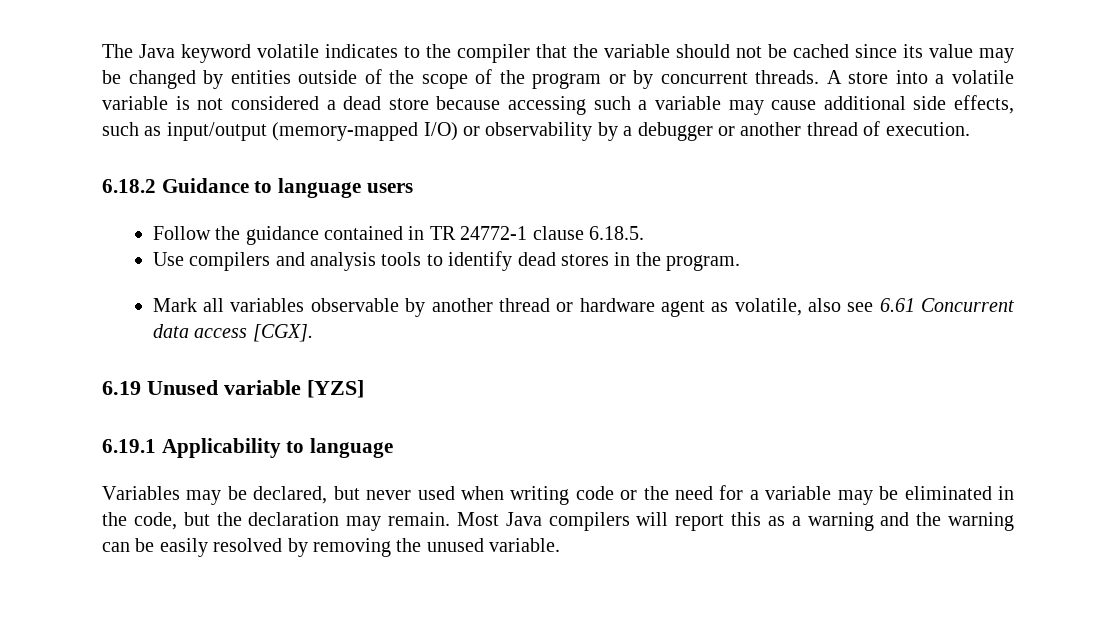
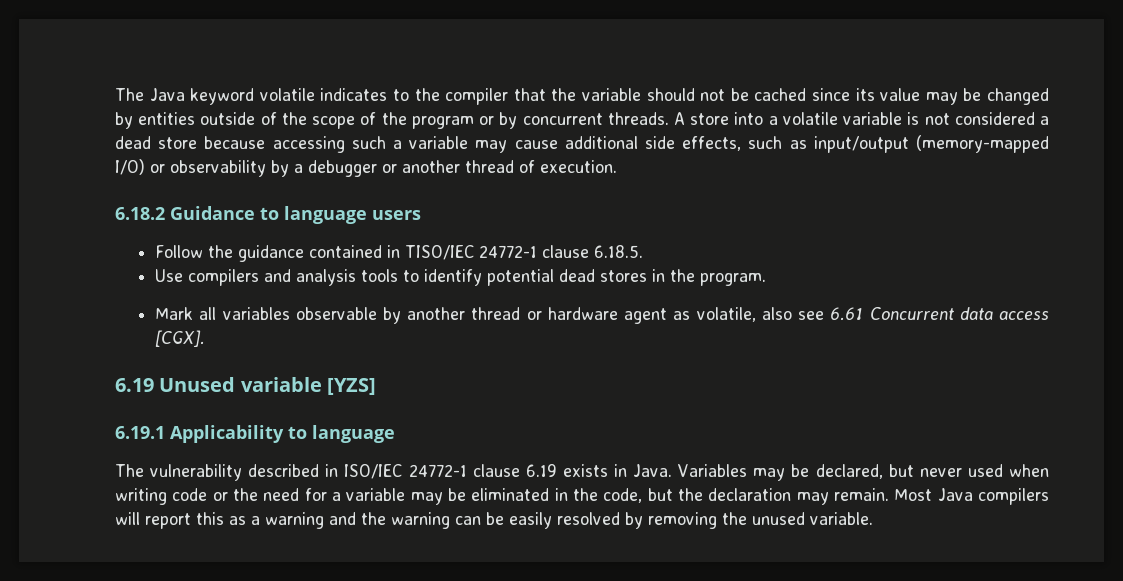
[429,226,456,240] TR -> [405,245,475,260] TISO/IEC
(513, 261) none -> [487,269,555,286] potential
(394, 448) none -> [115,464,673,481] The vulnerability described in ISO/IEC 24772-1 clause 6.19 exists in Java.

